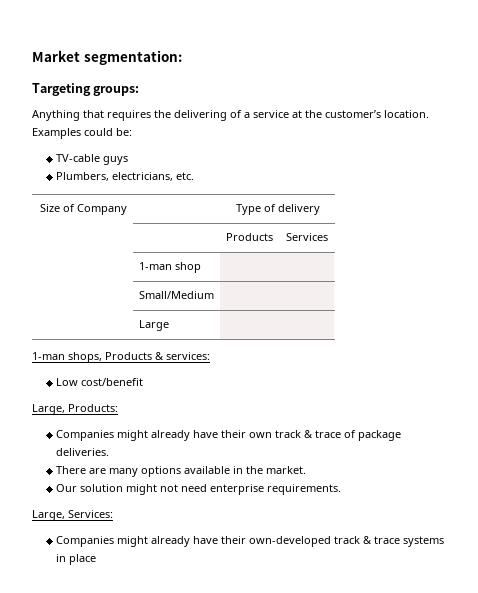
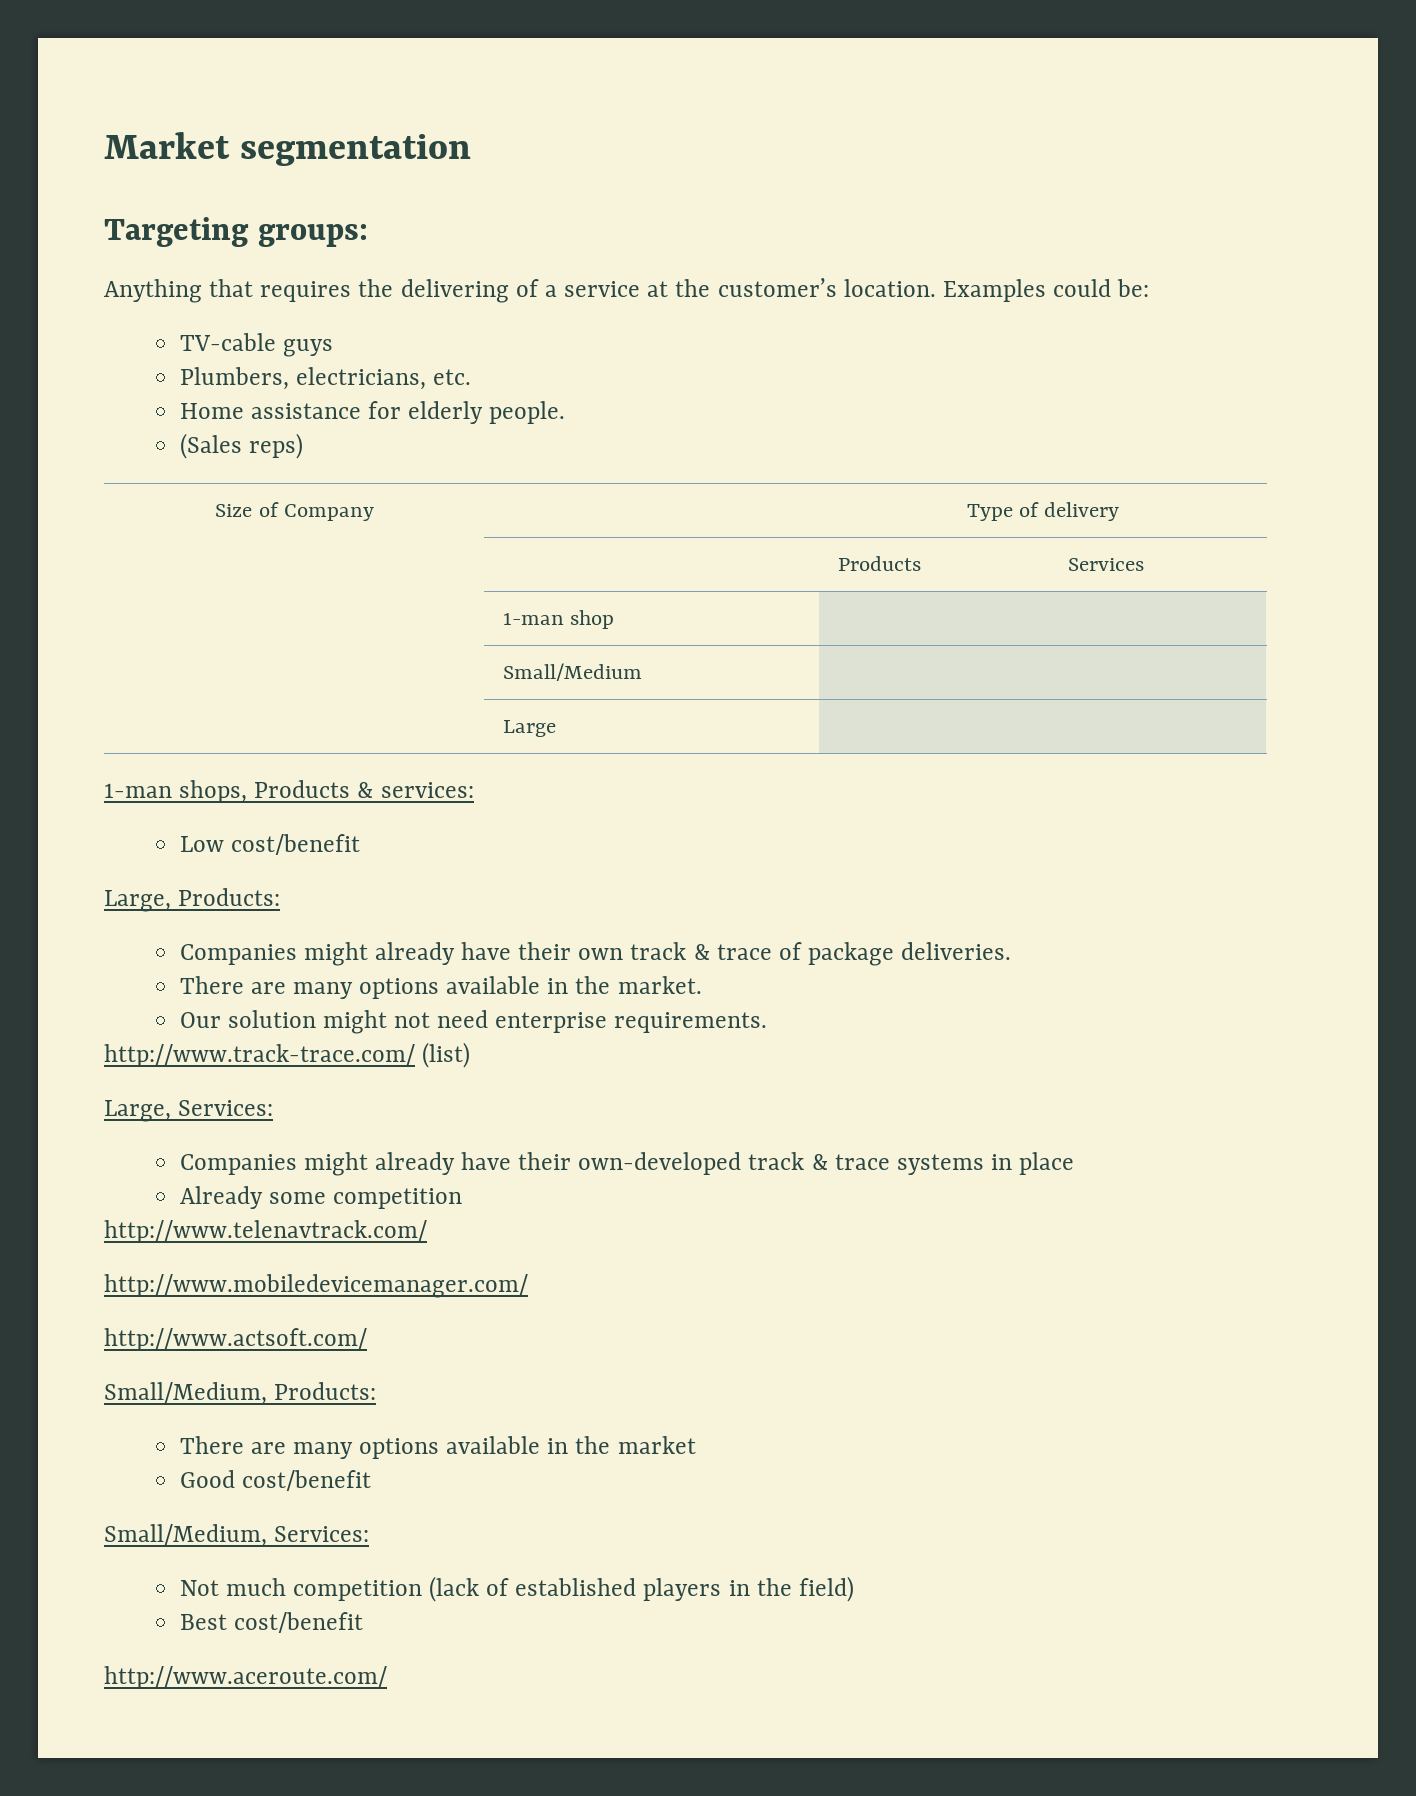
[83,50,182,65] segmentation: -> [240,134,472,166] segmentation
(195, 176) none -> [179,401,566,424] [179,433,303,459] // Home assistance for elderly people. // (Sales reps)
(342, 489) none -> [104,1042,471,1068] // http://www.track-trace.com/ (list)
(97, 559) none -> [179,1186,462,1209] [104,1220,427,1243] [104,1274,528,1298] [104,1328,367,1351] [104,1382,377,1405] [179,1436,696,1459] [179,1470,371,1491] [104,1524,370,1547] [179,1576,854,1602] [179,1612,363,1633] [104,1666,387,1689] // Already some competition // http://www.telenavtrack.com/ // http://www.mobiledevicemanager.com/ // http://www.actsoft.com/ // Small/Medium, Products: // There are many options available in the market // Good cost/benefit // Small/Medium, Services: // Not much competition (lack of established players in the field) // Best cost/benefit // http://www.aceroute.com/

